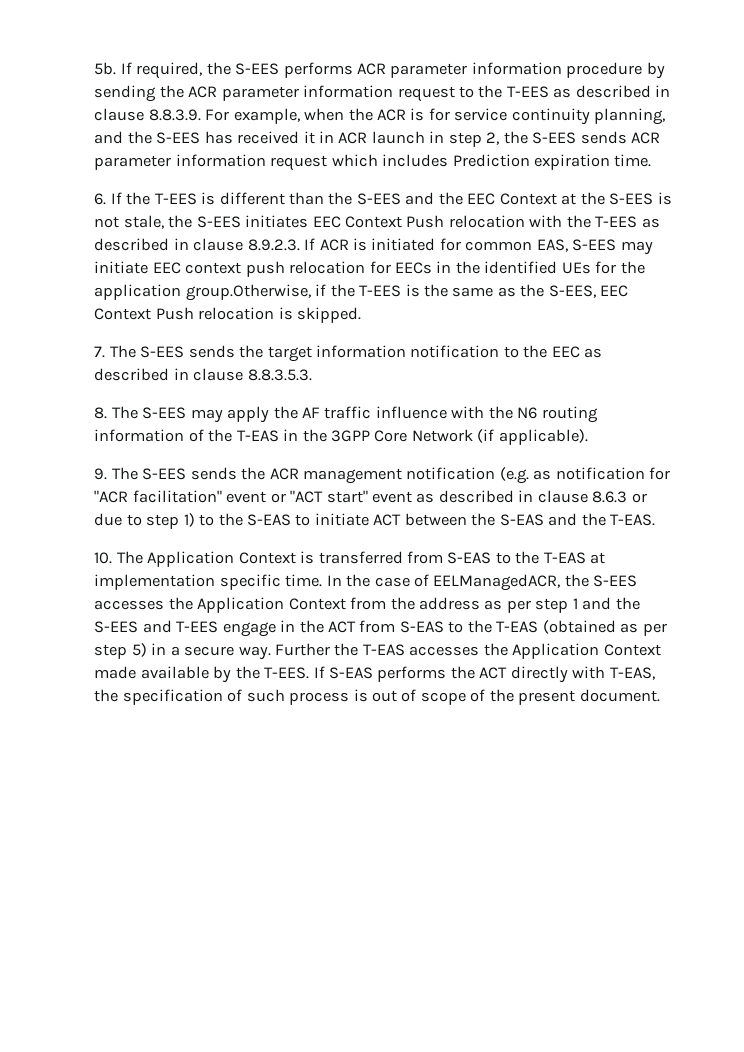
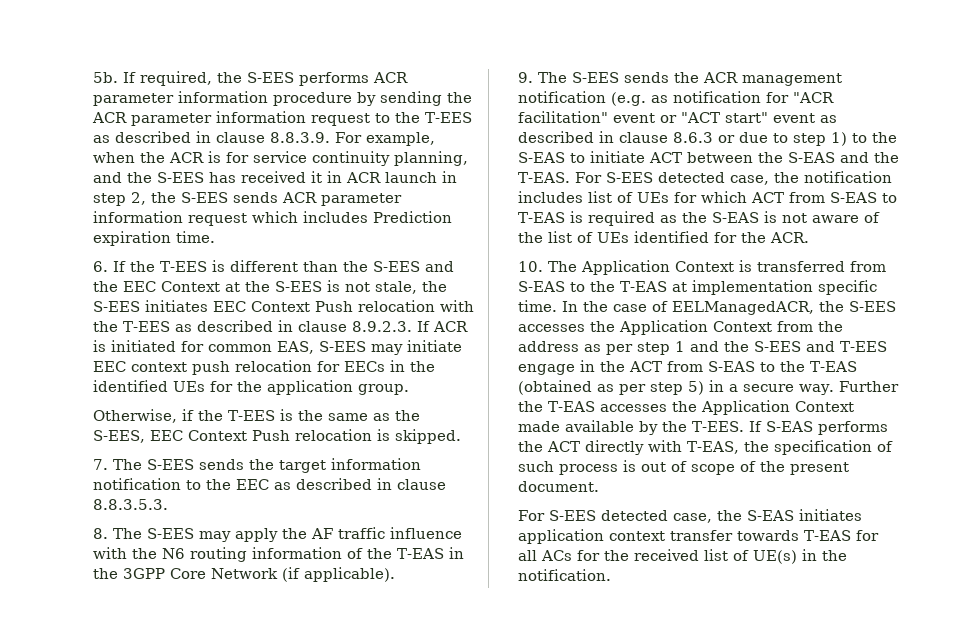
[185,284,311,301] group.Otherwise, -> [358,384,410,395] [93,409,178,423] group. // Otherwise,
(656, 520) none -> [575,171,893,185] [518,191,898,203] [518,211,881,226] [518,231,810,243] For S-EES detected case, the notification includes list of UEs for which ACT from S-EAS to T-EAS is required as the S-EAS is not aware of the list of UEs identified for the ACR.
(660, 695) none -> [518,509,863,523] [518,529,880,544] [518,549,848,564] [518,569,612,581] // For S-EES detected case, the S-EAS initiates application context transfer towards T-EAS for all ACs for the received list of UE(s) in the notification.

